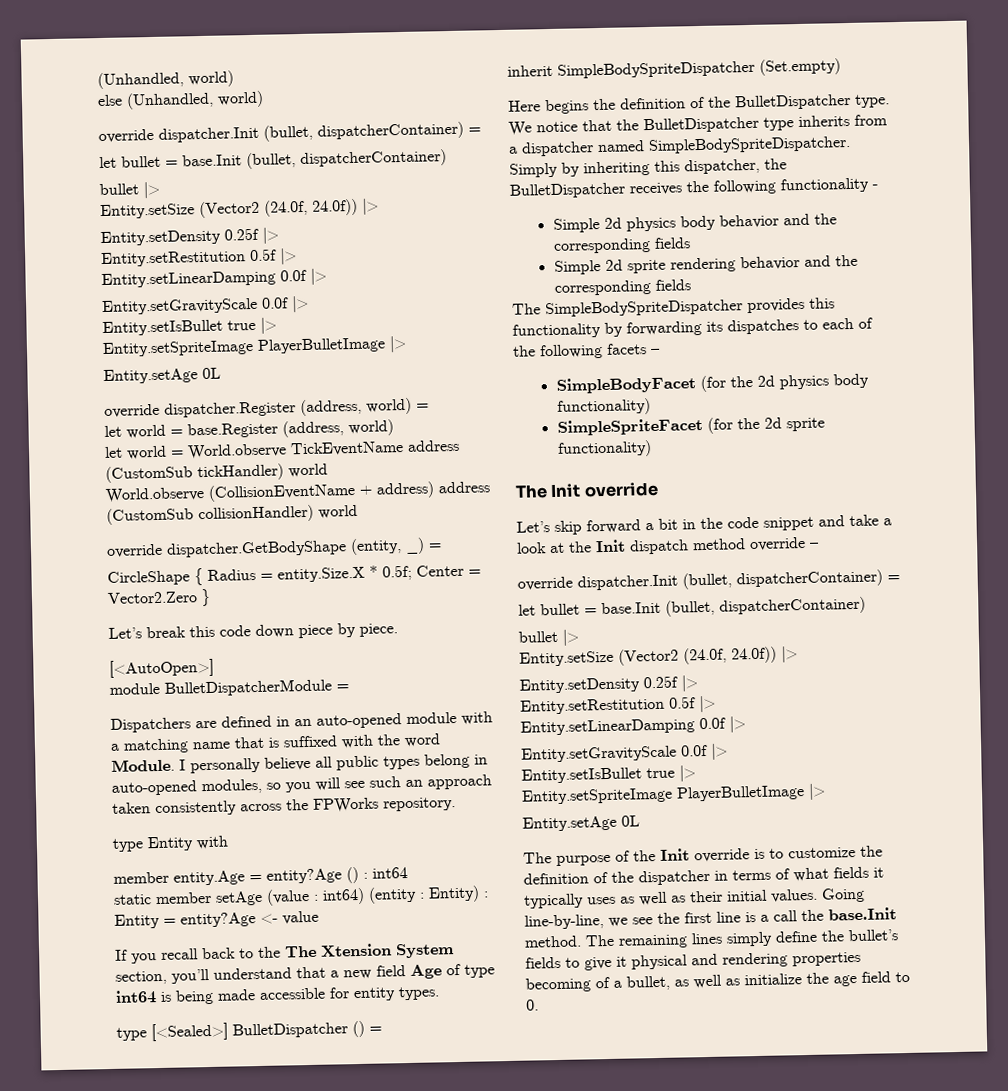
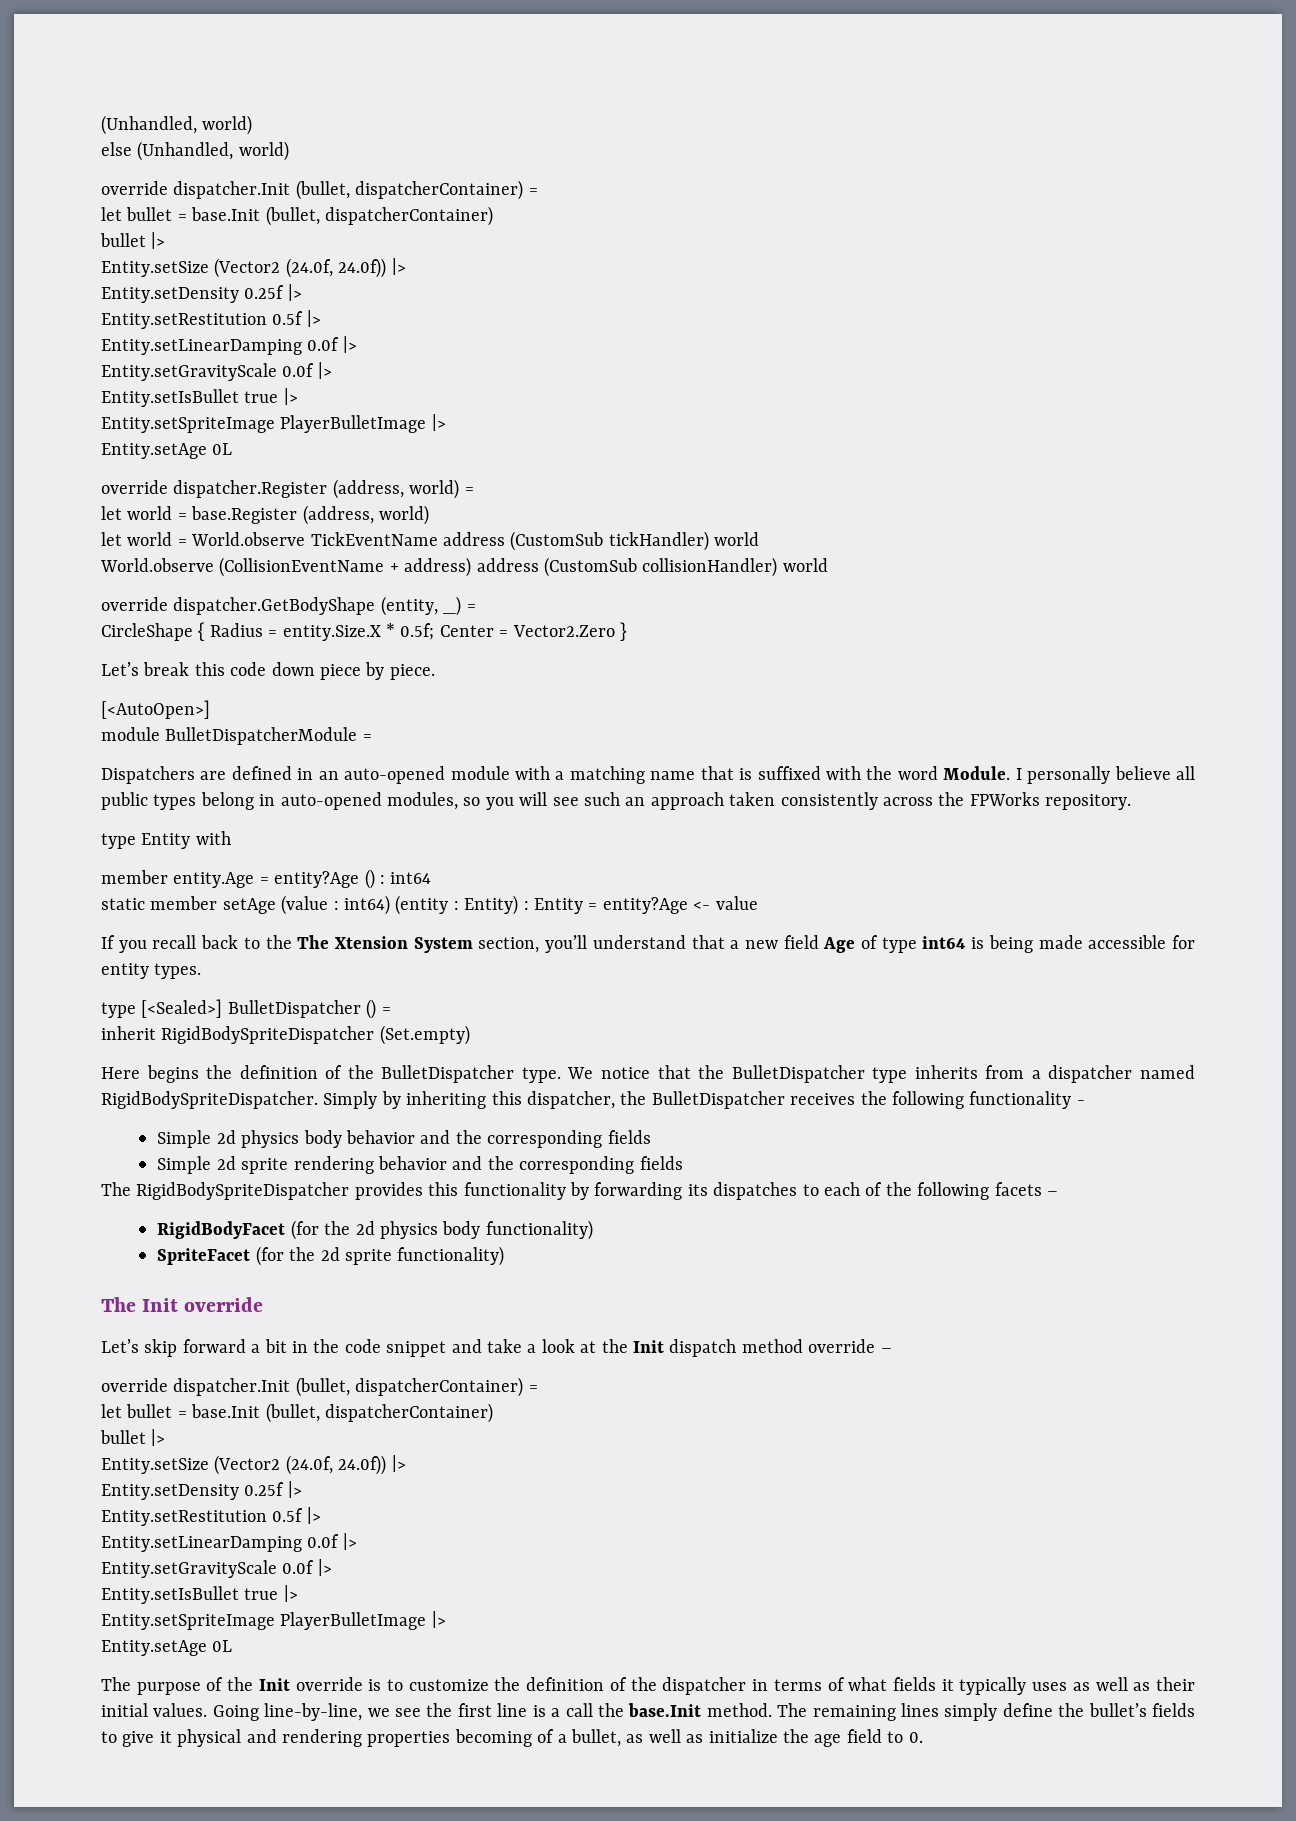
[557,60,755,79] SimpleBodySpriteDispatcher -> [161,1026,375,1044] RigidBodySpriteDispatcher
[648,135,851,155] SimpleBodySpriteDispatcher. -> [101,1091,318,1109] RigidBodySpriteDispatcher.
[545,299,743,318] SimpleBodySpriteDispatcher -> [136,1182,350,1200] RigidBodySpriteDispatcher
[555,376,696,394] SimpleBodyFacet -> [157,1221,286,1239] RigidBodyFacet
[556,417,703,436] SimpleSpriteFacet -> [157,1248,251,1265] SpriteFacet

